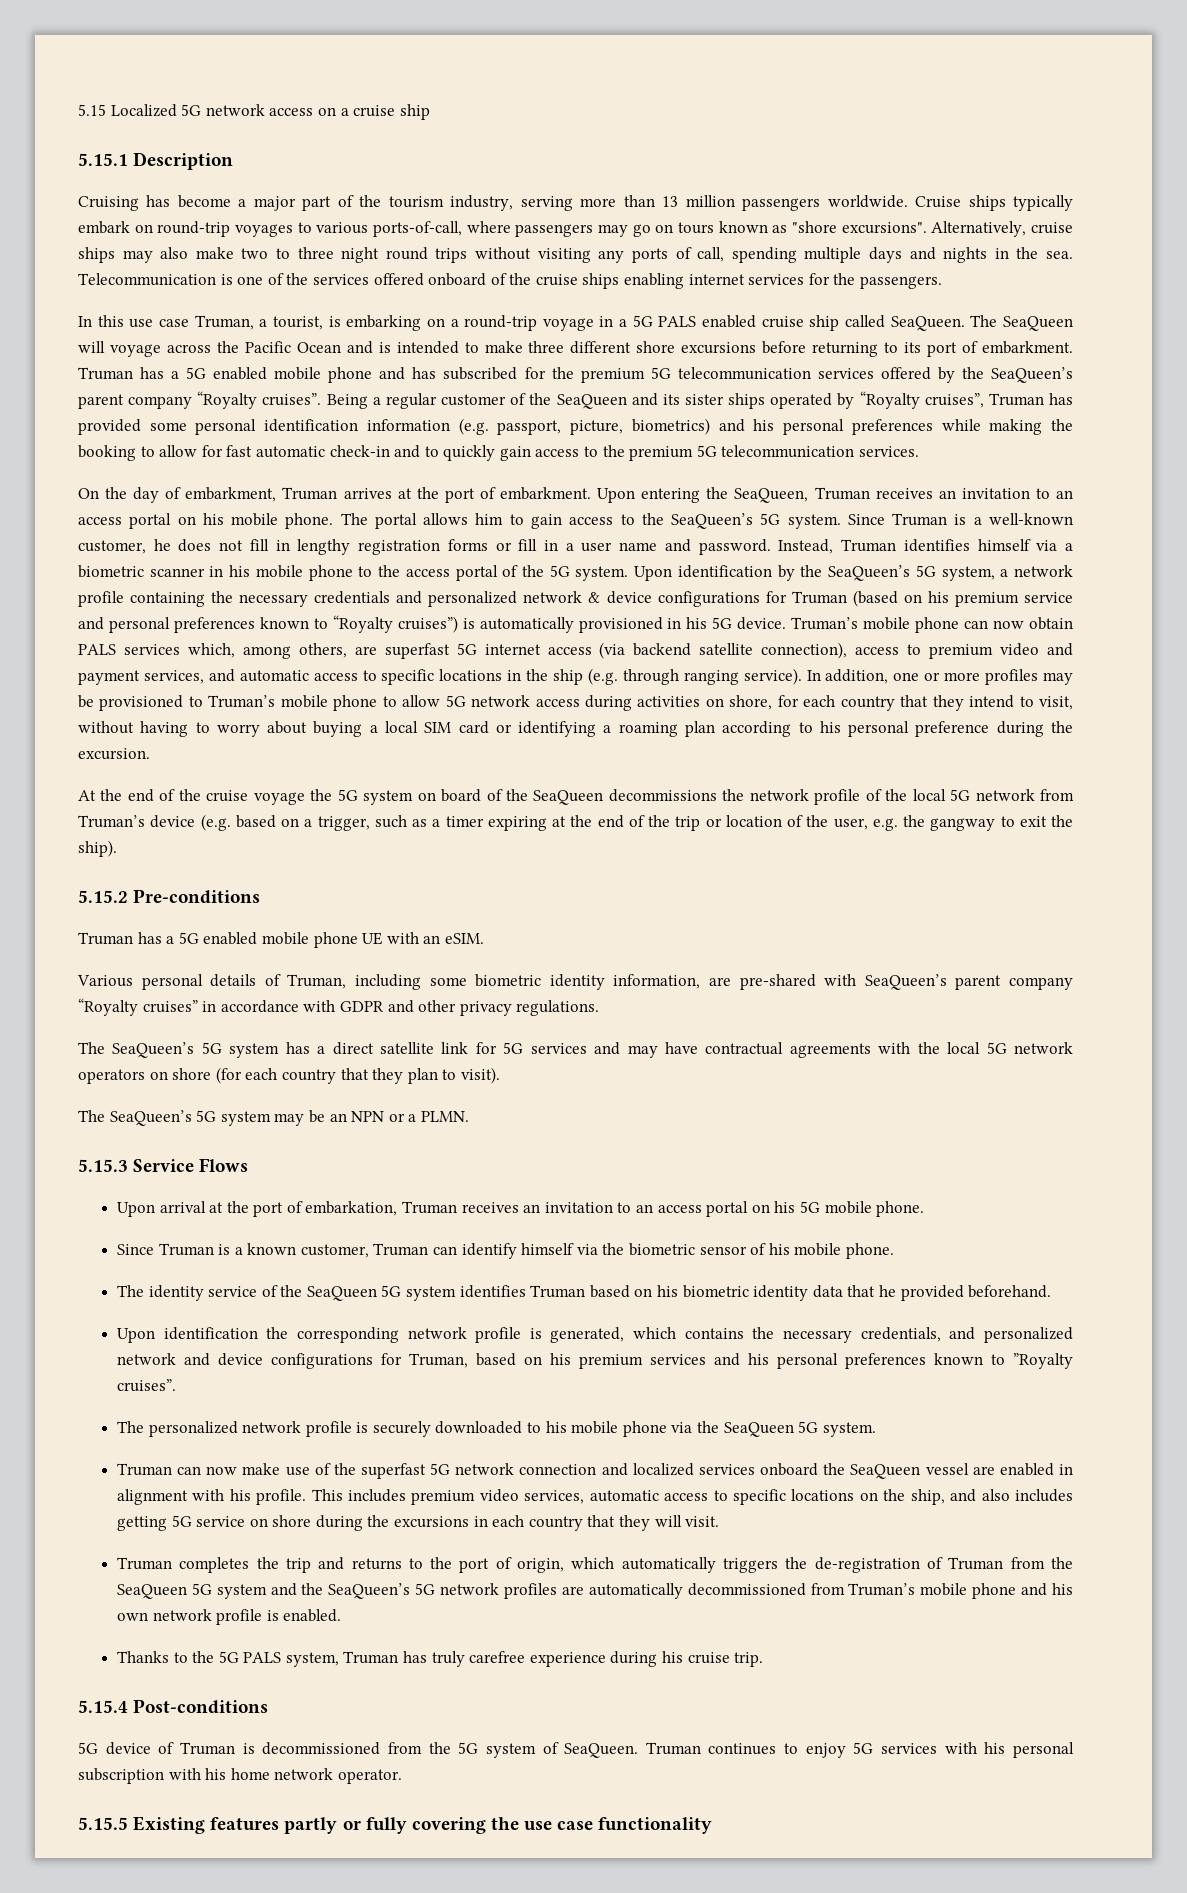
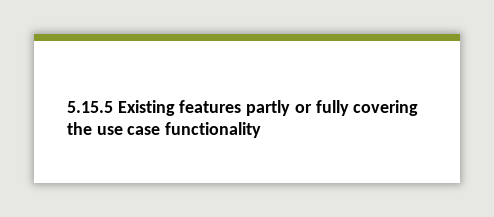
[78,104,430,120] [78,152,234,170] [78,195,1074,211] [78,221,1073,237] [78,247,1073,263] [78,273,943,289] [78,315,1074,331] [78,341,1073,357] [78,367,1073,383] [78,391,1073,409] [78,418,1074,435] [78,445,920,461] [78,487,1073,503] [78,513,1073,529] [78,539,1074,555] [78,565,1074,581] [78,590,1073,607] [78,615,1073,633] [78,642,1074,659] [78,668,1074,685] [78,695,1074,711] [78,721,1074,737] [78,748,150,760] [78,789,1075,805] [78,814,1073,831] [78,840,117,857] [78,889,261,904] [78,932,484,948] [77,974,1074,990] [78,998,600,1016] [78,1042,1074,1058] [78,1067,500,1084] [78,1110,469,1126] [78,1158,249,1172] [116,1201,925,1217] [116,1243,894,1259] [116,1285,1052,1301] [116,1327,1074,1343] [116,1353,1073,1369] [116,1379,176,1392] [116,1421,876,1437] [116,1463,1074,1479] [116,1489,1074,1505] [116,1515,720,1531] [116,1557,1073,1573] [116,1583,1073,1599] [116,1609,342,1625] [116,1651,764,1667] [78,1699,269,1714] [78,1742,1074,1758] [78,1768,402,1784] 5.15 Localized 5G network access on a cruise ship // 5.15.1 Description // Cruising has become a major part of the tourism industry, serving more than 13 million passengers worldwide. Cruise ships typically embark on round-trip voyages to various ports-of-call, where passengers may go on tours known as "shore excursions". Alternatively, cruise ships may also make two to three night round trips without visiting any ports of call, spending multiple days and nights in the sea. Telecommunication is one of the services offered onboard of the cruise ships enabling internet services for the passengers. // In this use case Truman, a tourist, is embarking on a round-trip voyage in a 5G PALS enabled cruise ship called SeaQueen. The SeaQueen will voyage across the Pacific Ocean and is intended to make three different shore excursions before returning to its port of embarkment. Truman has a 5G enabled mobile phone and has subscribed for the premium 5G telecommunication services offered by the SeaQueen’s parent company “Royalty cruises”. Being a regular customer of the SeaQueen and its sister ships operated by “Royalty cruises”, Truman has provided some personal identification information (e.g. passport, picture, biometrics) and his personal preferences while making the booking to allow for fast automatic check-in and to quickly gain access to the premium 5G telecommunication services. // On the day of embarkment, Truman arrives at the port of embarkment. Upon entering the SeaQueen, Truman receives an invitation to an access portal on his mobile phone. The portal allows him to gain access to the SeaQueen’s 5G system. Since Truman is a well-known customer, he does not fill in lengthy registration forms or fill in a user name and password. Instead, Truman identifies himself via a biometric scanner in his mobile phone to the access portal of the 5G system. Upon identification by the SeaQueen’s 5G system, a network profile containing the necessary credentials and personalized network & device configurations for Truman (based on his premium service and personal preferences known to “Royalty cruises”) is automatically provisioned in his 5G device. Truman’s mobile phone can now obtain PALS services which, among others, are superfast 5G internet access (via backend satellite connection), access to premium video and payment services, and automatic access to specific locations in the ship (e.g. through ranging service). In addition, one or more profiles may be provisioned to Truman’s mobile phone to allow 5G network access during activities on shore, for each country that they intend to visit, without having to worry about buying a local SIM card or identifying a roaming plan according to his personal preference during the excursion. // At the end of the cruise voyage the 5G system on board of the SeaQueen decommissions the network profile of the local 5G network from Truman’s device (e.g. based on a trigger, such as a timer expiring at the end of the trip or location of the user, e.g. the gangway to exit the ship). // 5.15.2 Pre-conditions // Truman has a 5G enabled mobile phone UE with an eSIM. // Various personal details of Truman, including some biometric identity information, are pre-shared with SeaQueen’s parent company “Royalty cruises” in accordance with GDPR and other privacy regulations. // The SeaQueen’s 5G system has a direct satellite link for 5G services and may have contractual agreements with the local 5G network operators on shore (for each country that they plan to visit). // The SeaQueen’s 5G system may be an NPN or a PLMN. // 5.15.3 Service Flows // Upon arrival at the port of embarkation, Truman receives an invitation to an access portal on his 5G mobile phone. // Since Truman is a known customer, Truman can identify himself via the biometric sensor of his mobile phone. // The identity service of the SeaQueen 5G system identifies Truman based on his biometric identity data that he provided beforehand. // Upon identification the corresponding network profile is generated, which contains the necessary credentials, and personalized network and device configurations for Truman, based on his premium services and his personal preferences known to ”Royalty cruises”. // The personalized network profile is securely downloaded to his mobile phone via the SeaQueen 5G system. // Truman can now make use of the superfast 5G network connection and localized services onboard the SeaQueen vessel are enabled in alignment with his profile. This includes premium video services, automatic access to specific locations on the ship, and also includes getting 5G service on shore during the excursions in each country that they will visit. // Truman completes the trip and returns to the port of origin, which automatically triggers the de-registration of Truman from the SeaQueen 5G system and the SeaQueen’s 5G network profiles are automatically decommissioned from Truman’s mobile phone and his own network profile is enabled. // Thanks to the 5G PALS system, Truman has truly carefree experience during his cruise trip. // 5.15.4 Post-conditions // 5G device of Truman is decommissioned from the 5G system of SeaQueen. Truman continues to enjoy 5G services with his personal subscription with his home network operator. // -> (67, 107) none

